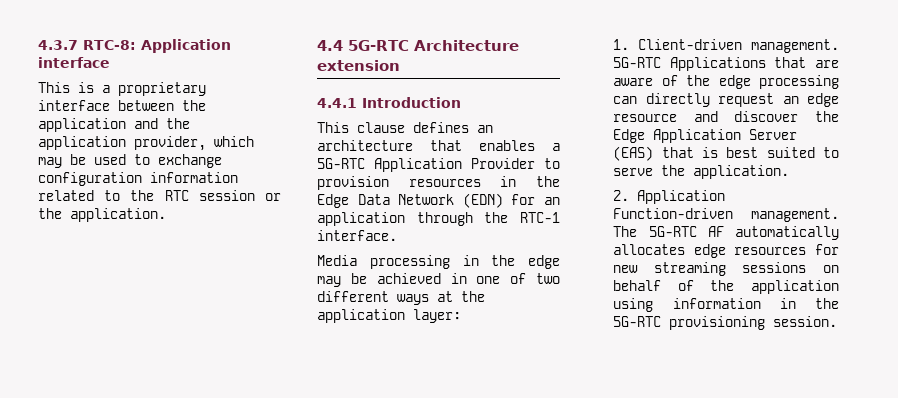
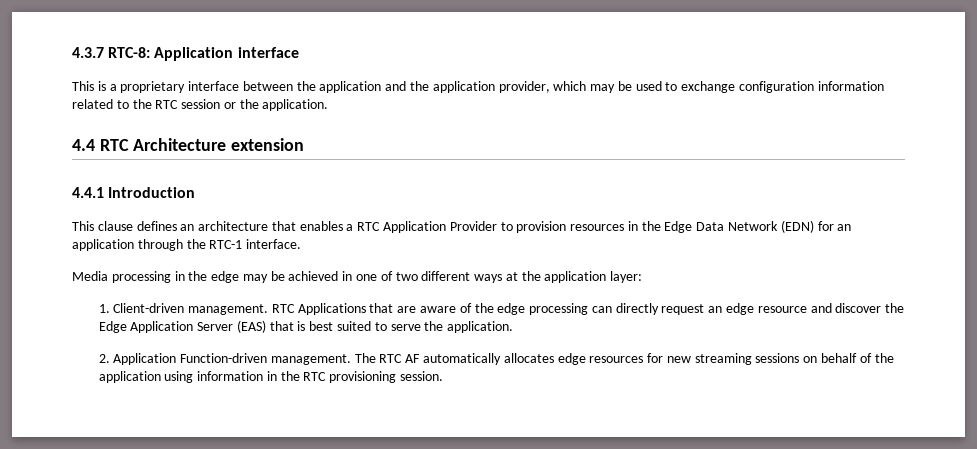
[348,40,409,51] 5G-RTC -> [99,139,129,151] RTC
[317,158,365,169] 5G-RTC -> [357,222,381,231] RTC
[613,57,662,68] 5G-RTC -> [271,304,295,313] RTC
[648,226,697,237] 5G-RTC -> [379,354,403,363] RTC
[613,316,662,327] 5G-RTC -> [303,372,327,381] RTC

